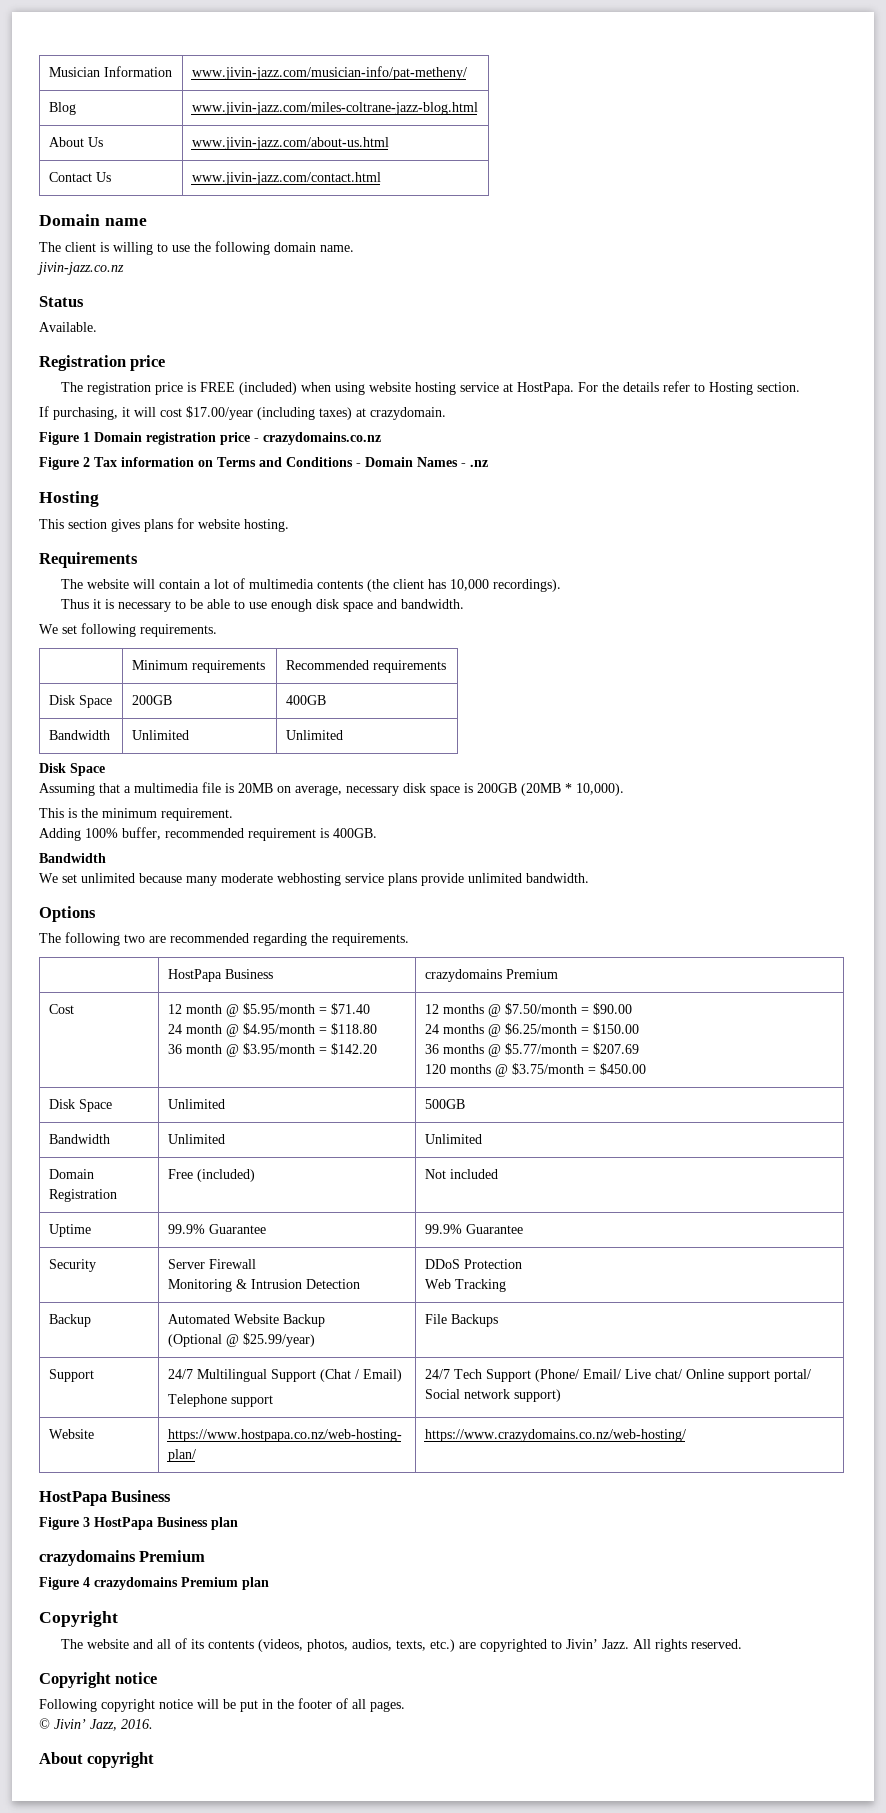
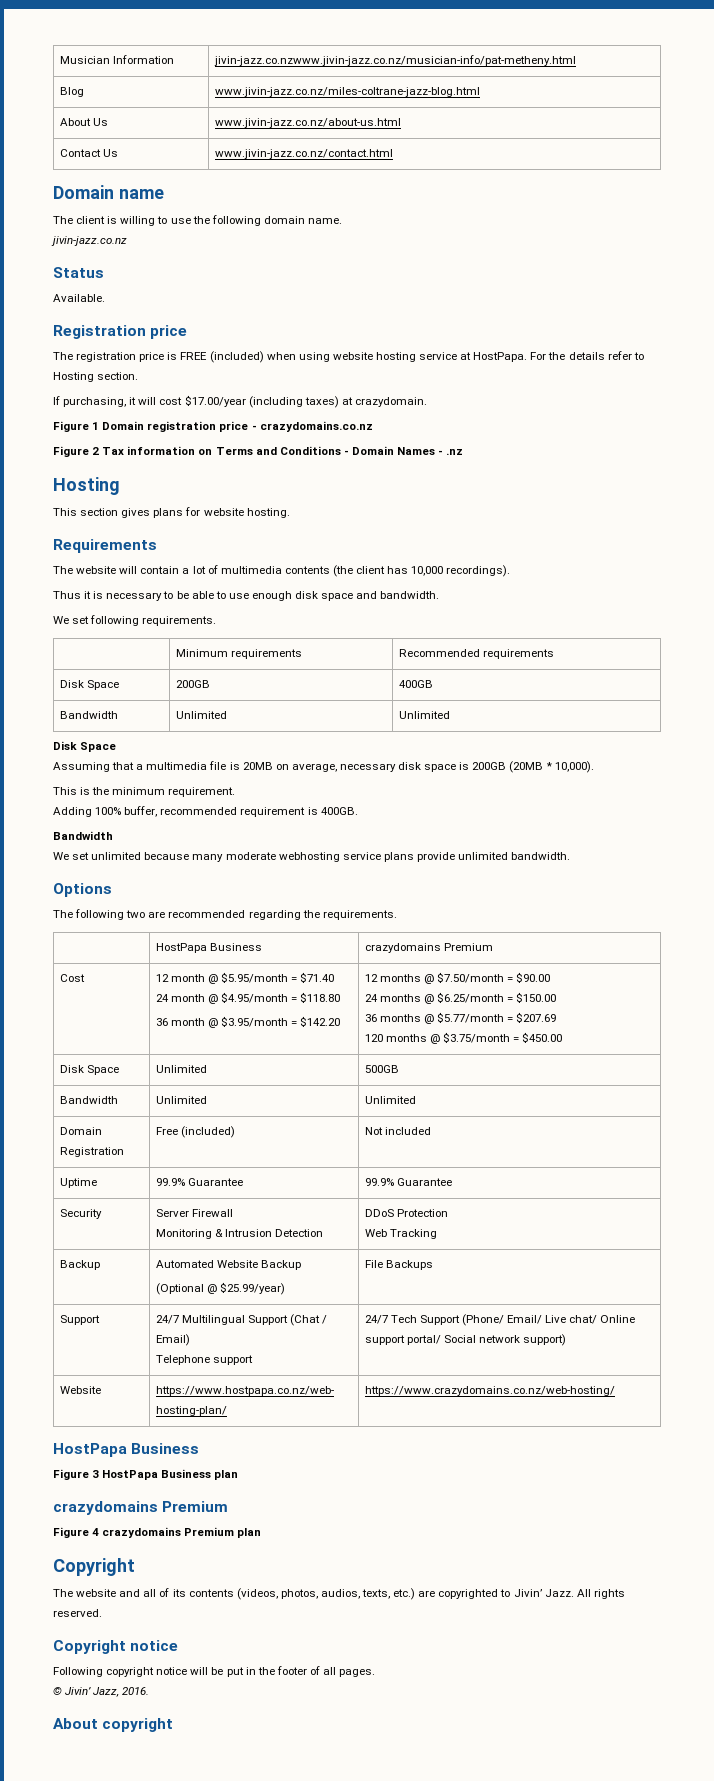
[191,66,467,80] www.jivin-jazz.com/musician-info/pat-metheny/ -> [213,55,576,66] jivin-jazz.co.nzwww.jivin-jazz.co.nz/musician-info/pat-metheny.html
[191,102,478,115] www.jivin-jazz.com/miles-coltrane-jazz-blog.html -> [214,87,480,97] www.jivin-jazz.co.nz/miles-coltrane-jazz-blog.html
[191,137,389,150] www.jivin-jazz.com/about-us.html -> [214,118,401,128] www.jivin-jazz.co.nz/about-us.html
[191,172,381,185] www.jivin-jazz.com/contact.html -> [214,149,393,159] www.jivin-jazz.co.nz/contact.html

